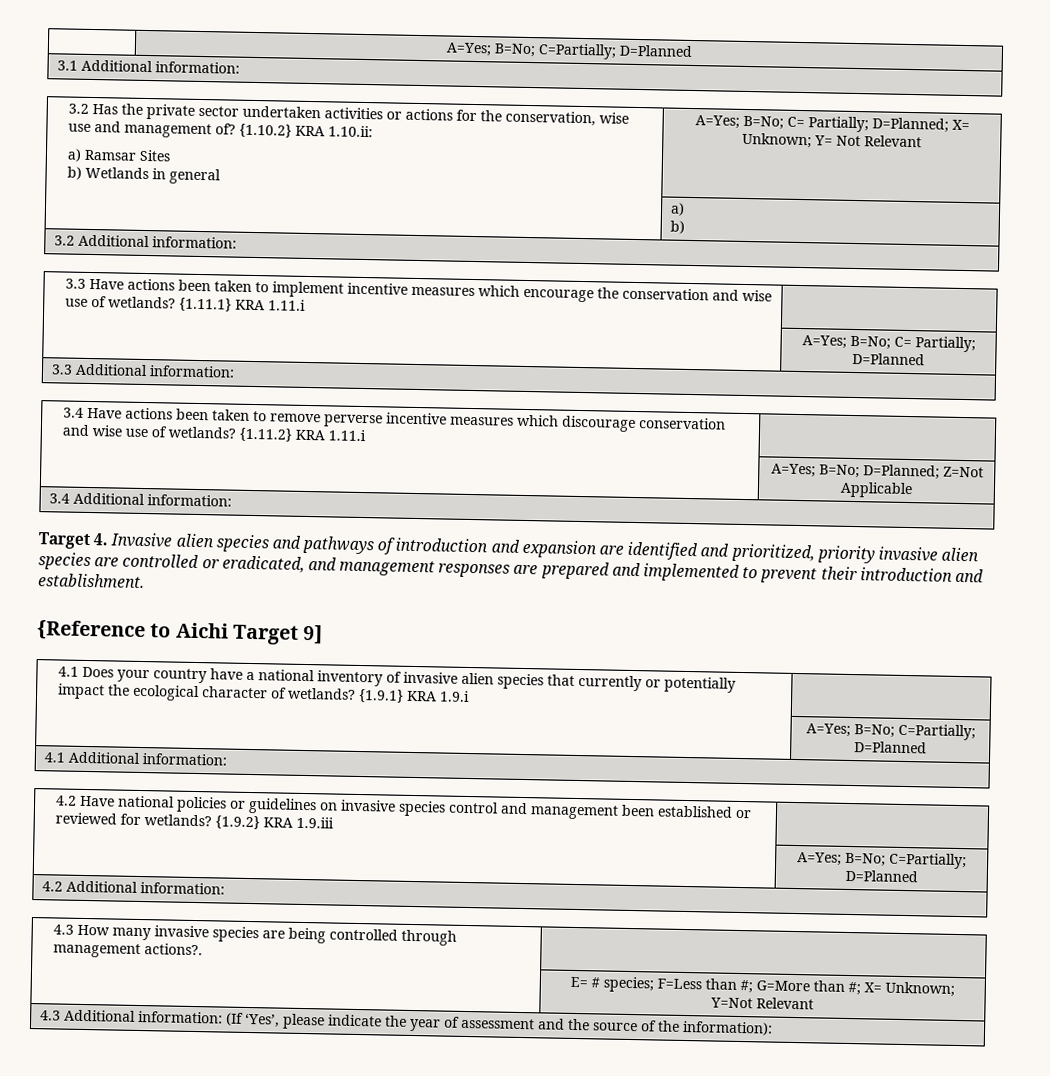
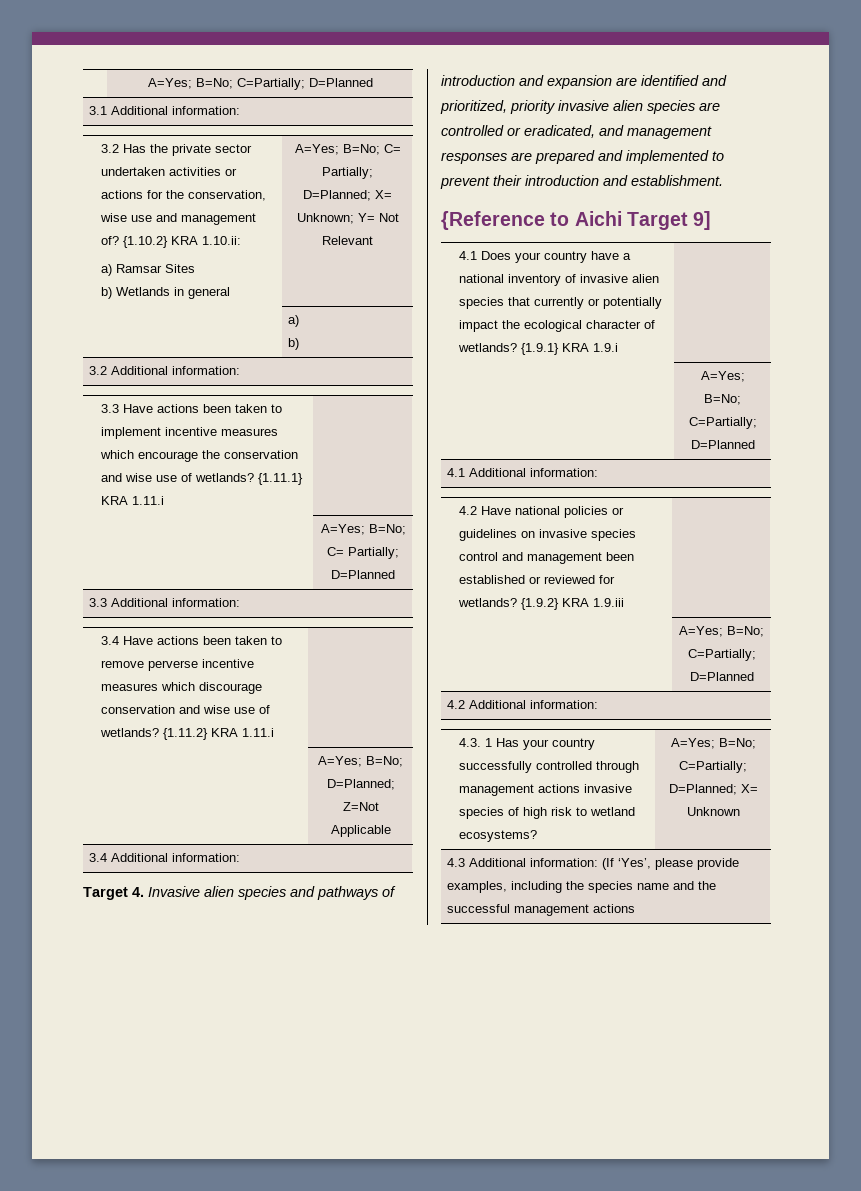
[53,924,458,946] [53,942,204,959] [570,976,955,997] [710,997,814,1010] 4.3 How many invasive species are being controlled through management actions?. | // | E= # species; F=Less than #; G=More than #; X= Unknown; Y=Not Relevant -> [458,738,595,750] [458,761,639,773] [458,784,632,796] [458,807,635,819] [458,830,537,842] [670,738,756,749] [679,761,747,773] [668,784,758,795] [686,807,740,816] 4.3. 1 Has your country successfully controlled through management actions invasive species of high risk to wetland ecosystems? | A=Yes; B=No; C=Partially; D=Planned; X= Unknown
[327,1014,773,1036] indicate the year of assessment and the source of the information): -> [697,858,740,870] [447,881,717,893] [447,904,636,916] provide examples, including the species name and the successful management actions

